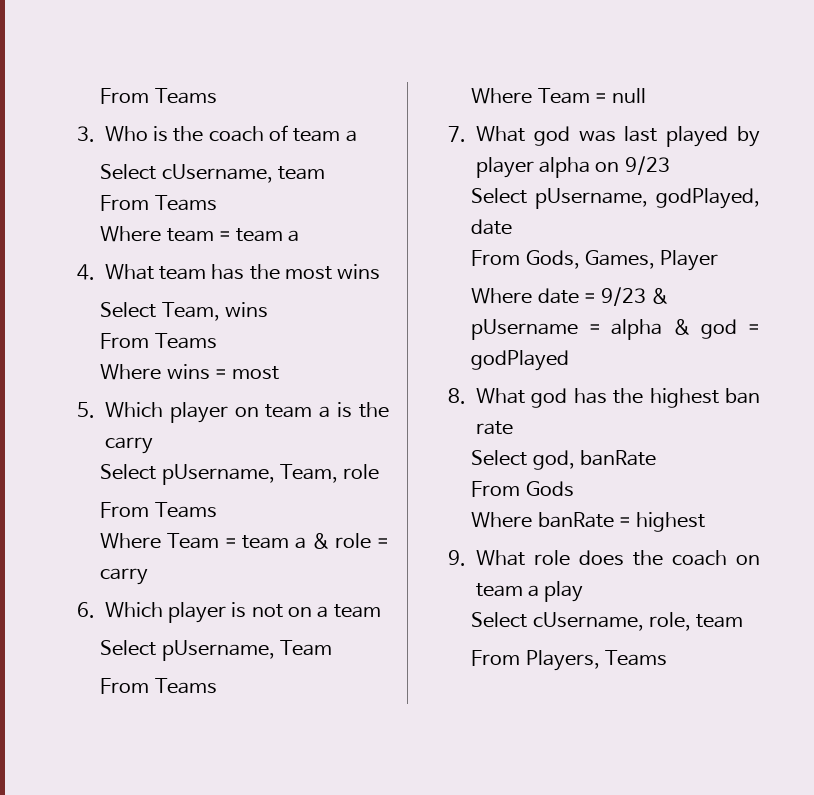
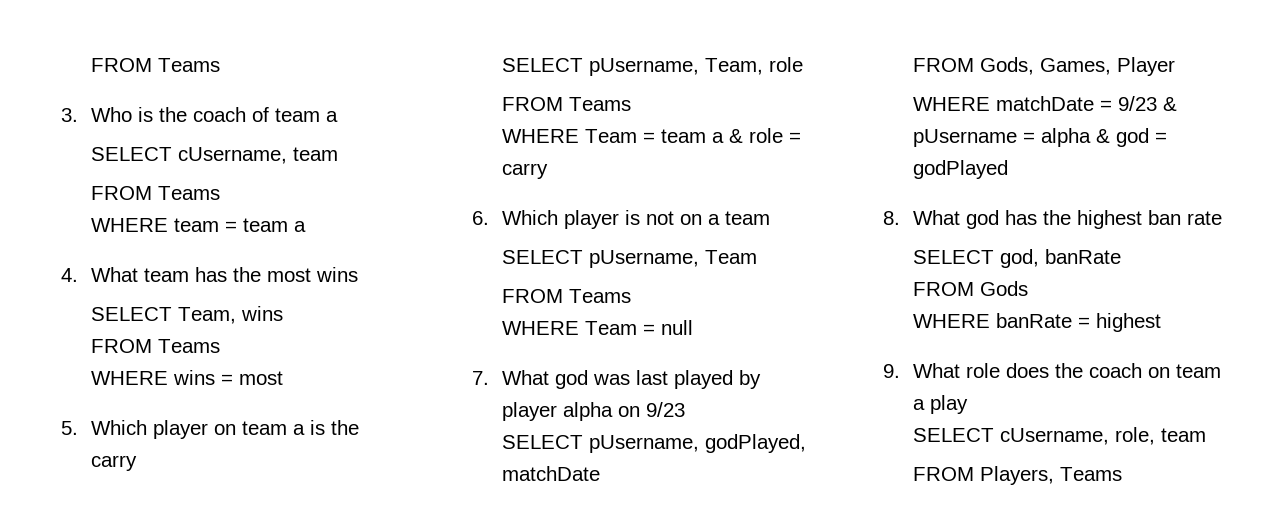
[100,88,150,104] From -> [90,58,152,72] FROM
[100,164,157,180] Select -> [90,147,172,161] SELECT
[100,195,217,211] [100,226,162,242] From Teams // Where -> [90,186,220,200] [90,218,168,232] FROM Teams // WHERE
[100,302,157,318] Select -> [90,307,172,321] SELECT
[100,333,217,349] [100,364,162,380] From Teams // Where -> [90,339,220,353] [90,371,168,385] FROM Teams // WHERE
[100,464,157,480] Select -> [501,58,583,72] SELECT
[100,502,217,518] [100,533,162,549] From Teams // Where -> [501,97,631,111] [501,129,579,143] FROM Teams // WHERE
[100,640,157,656] Select -> [501,250,583,264] SELECT
[100,678,217,694] [471,88,533,104] From Teams // Where -> [501,289,631,303] [501,321,579,335] FROM Teams // WHERE
[471,188,528,204] Select -> [501,435,583,449] SELECT
[471,219,513,235] [471,250,521,266] date // From -> [501,466,600,481] [912,58,974,72] matchDate // FROM
[471,288,579,304] Where date -> [912,96,1094,111] WHERE matchDate
[471,450,528,466] Select -> [912,250,994,264] SELECT
[471,481,521,497] From -> [912,282,974,296] FROM
[471,512,533,528] Where -> [912,314,990,328] WHERE
[471,612,528,628] Select -> [912,428,994,442] SELECT
[471,650,521,666] From -> [912,467,974,481] FROM

